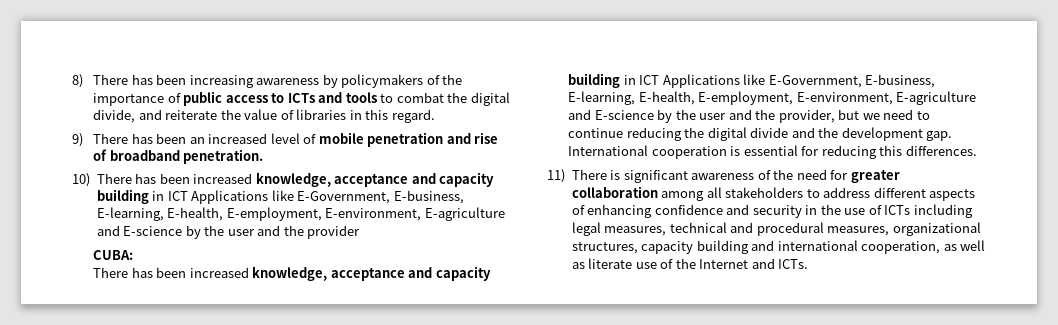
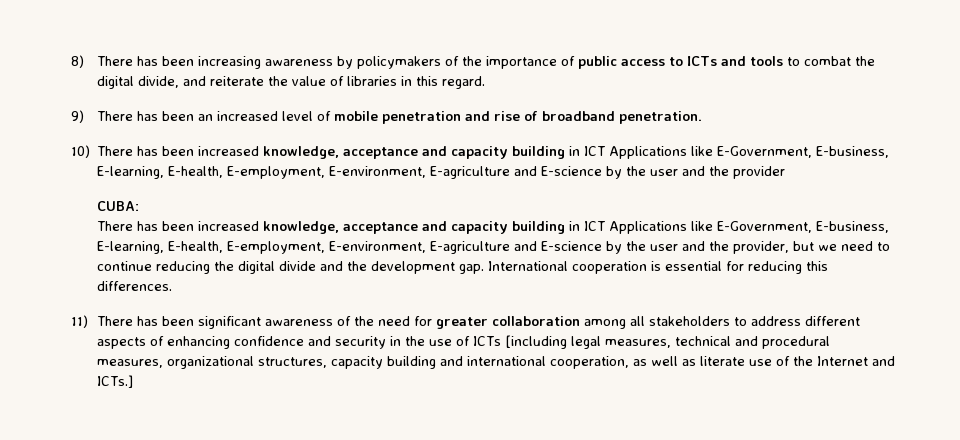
[610,170,621,180] is -> [136,316,194,326] has been
[913,204,973,218] including -> [504,335,567,349] [including
[778,259,809,269] ICTs. -> [96,375,133,388] ICTs.]

